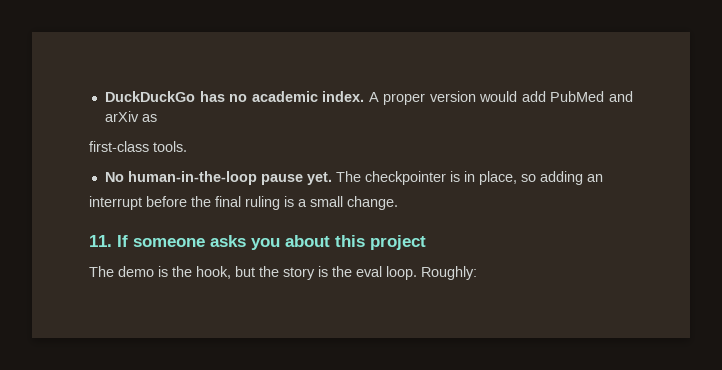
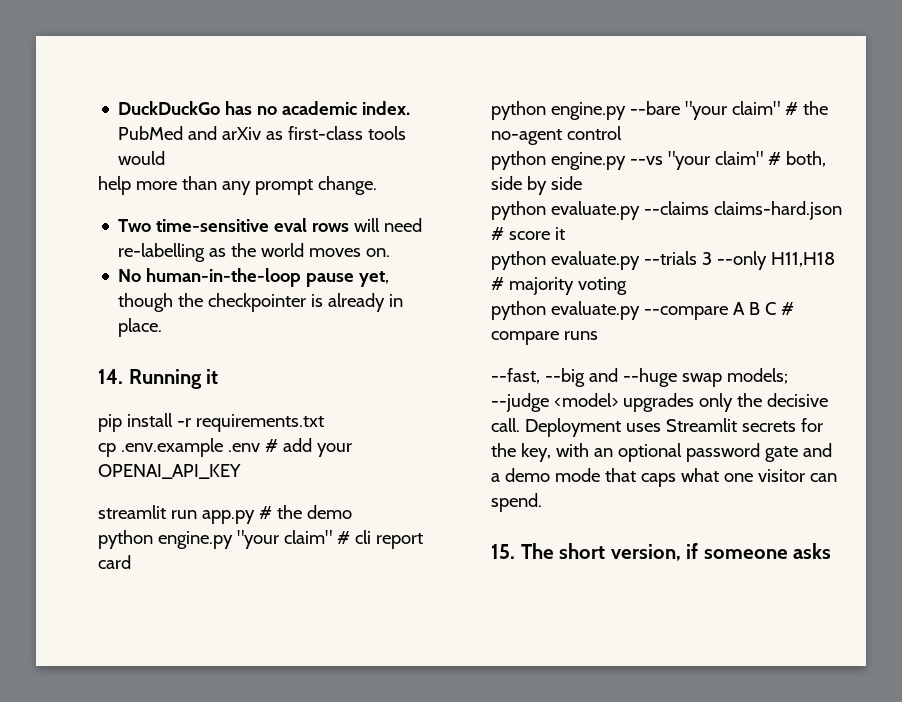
[368,91,546,105] A proper version would add -> (411, 108) none
[89,141,187,152] [104,171,603,185] [89,196,398,210] [89,235,426,250] [89,266,477,280] // first-class tools. // No human-in-the-loop pause yet. The checkpointer is in place, so adding an // interrupt before the final ruling is a small change. // 11. If someone asks you about this project // The demo is the hook, but the story is the eval loop. Roughly: -> [288,126,407,140] [118,151,166,165] [98,176,377,195] [118,218,423,232] [118,243,391,262] [118,268,390,287] [118,293,404,312] [118,318,163,337] [98,369,219,389] [98,413,324,432] [98,438,352,457] [98,464,241,479] [98,505,352,524] [98,530,423,549] [98,555,131,569] [491,101,828,120] [491,126,622,145] [491,151,826,170] [491,176,582,195] [491,201,842,220] [491,227,565,240] [491,251,835,270] [491,277,627,295] [491,301,794,320] [491,331,598,345] [491,368,788,387] [491,393,828,412] [491,418,823,437] [491,443,832,462] [491,468,837,487] [491,493,542,512] [491,543,832,561] first-class tools would // help more than any prompt change. // Two time-sensitive eval rows will need re-labelling as the world moves on. // No human-in-the-loop pause yet, though the checkpointer is already in place. // 14. Running it // pip install -r requirements.txt // cp .env.example .env # add your OPENAI_API_KEY // streamlit run app.py # the demo // python engine.py "your claim" # cli report card // python engine.py --bare "your claim" # the no-agent control // python engine.py --vs "your claim" # both, side by side // python evaluate.py --claims claims-hard.json # score it // python evaluate.py --trials 3 --only H11,H18 # majority voting // python evaluate.py --compare A B C # compare runs // --fast, --big and --huge swap models; --judge <model> upgrades only the decisive call. Deployment uses Streamlit secrets for the key, with an optional password gate and a demo mode that caps what one visitor can spend. // 15. The short version, if someone asks

